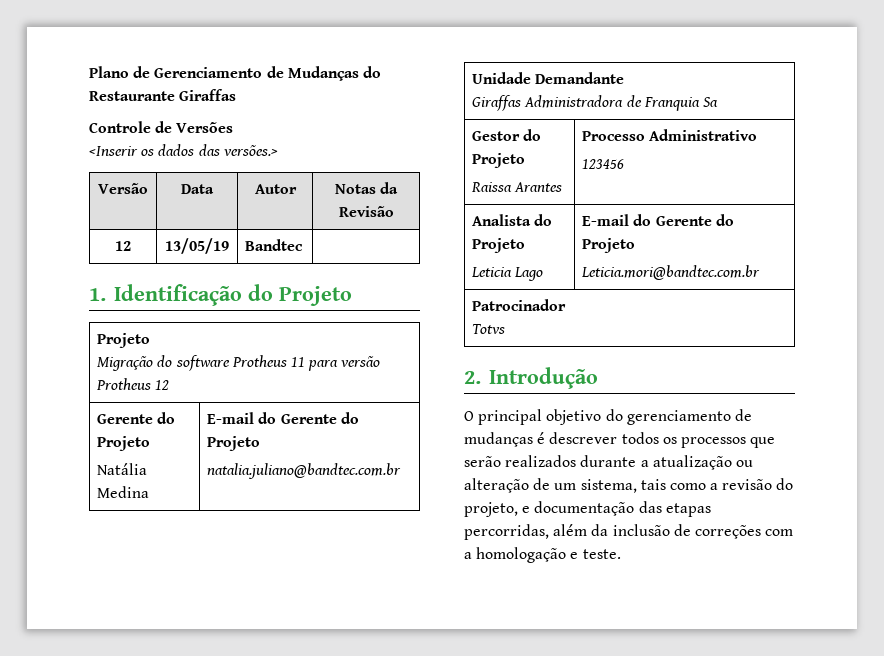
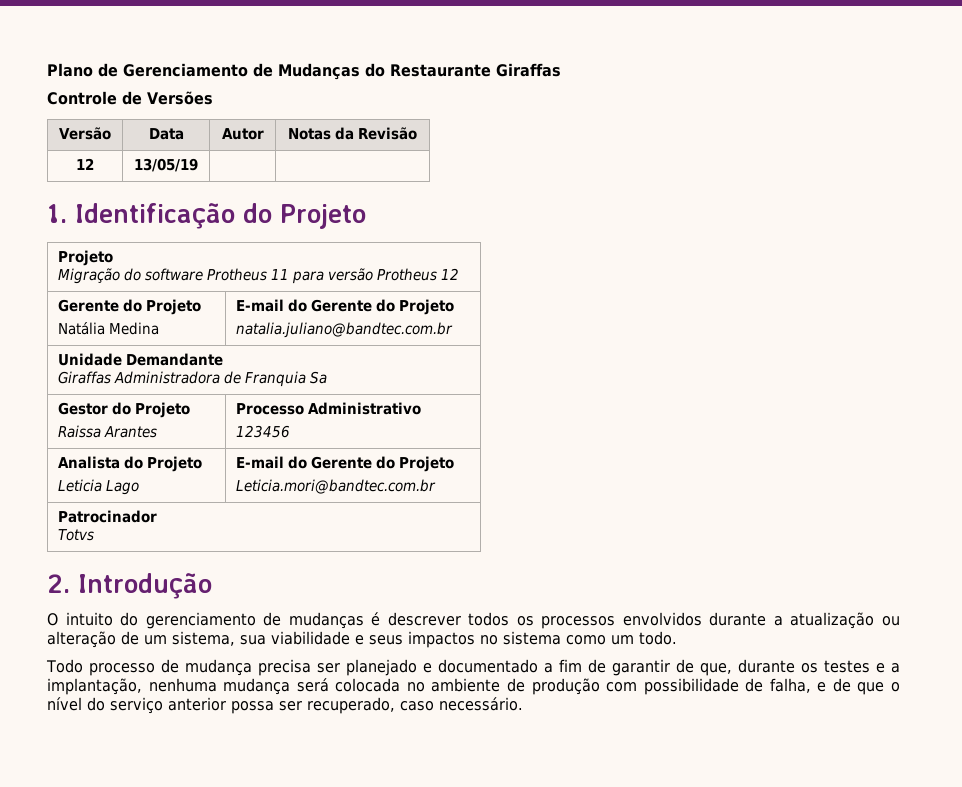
[89,144,278,156] // <Inserir os dados das versões.> -> (213, 98) none
[245,239,304,251] Bandtec -> (198, 165) none
[478,409,602,425] principal objetivo -> [65,612,113,626] intuito
[750,437,776,448] [464,455,577,467] que serão realizados -> [622,612,702,626] envolvidos
[640,478,794,490] [464,501,711,517] [464,524,794,540] [464,547,621,563] tais como a revisão do projeto, e documentação das etapas percorridas, além da inclusão de correções com a homologação e teste. -> [240,631,677,648] [46,659,900,676] [47,678,900,695] [47,697,523,714] sua viabilidade e seus impactos no sistema como um todo. // Todo processo de mudança precisa ser planejado e documentado a fim de garantir de que, durante os testes e a implantação, nenhuma mudança será colocada no ambiente de produção com possibilidade de falha, e de que o nível do serviço anterior possa ser recuperado, caso necessário.

